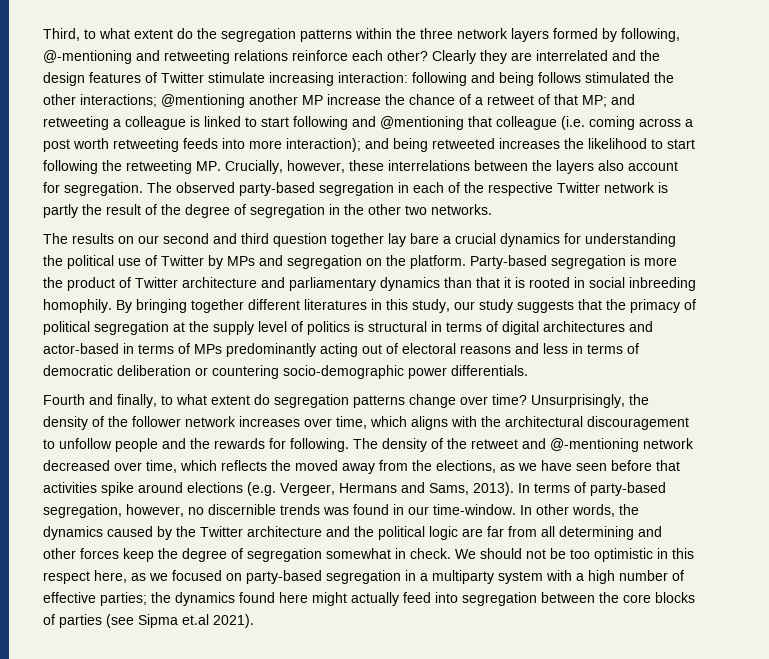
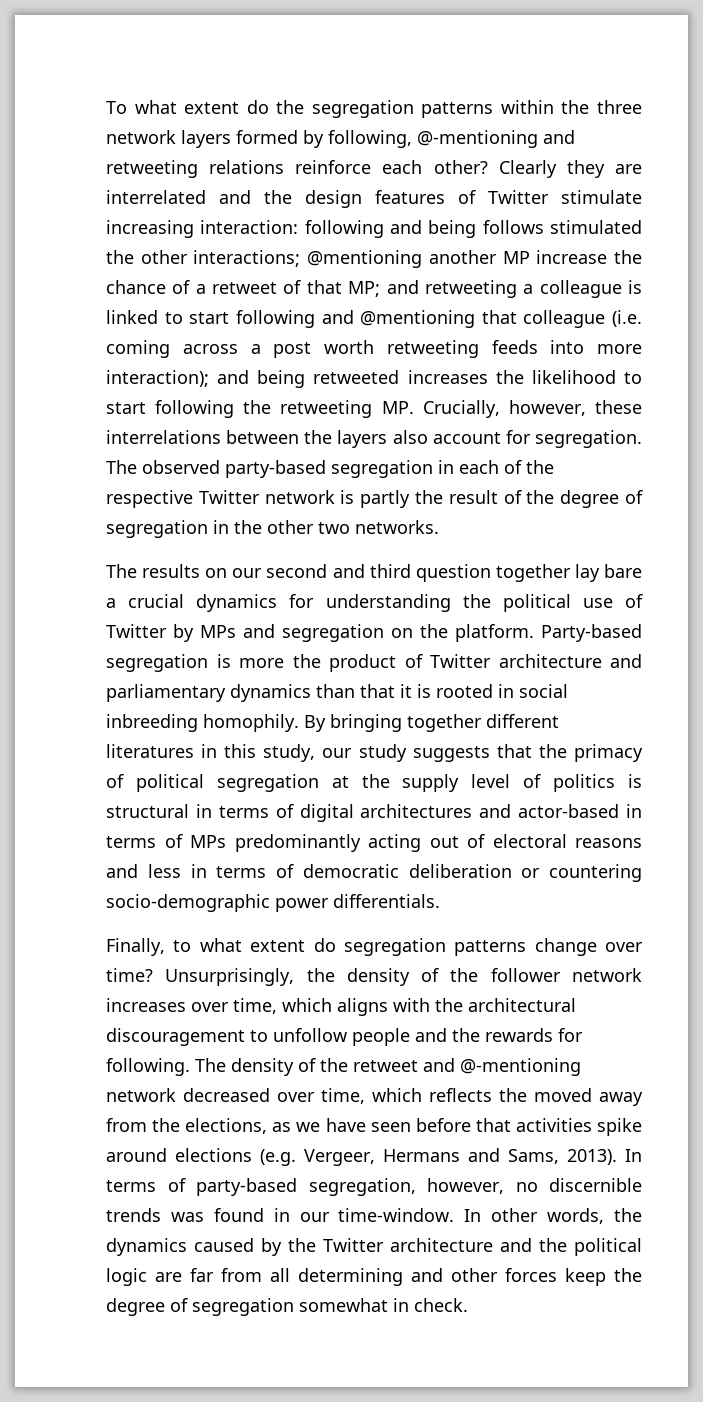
[43,28,96,41] Third, to -> [106,101,127,114] To
[43,394,157,408] Fourth and finally, -> [106,938,165,956] Finally,
[455,548,694,562] [43,570,684,584] [43,592,695,606] [43,614,254,628] We should not be too optimistic in this respect here, as we focused on party-based segregation in a multiparty system with a high number of effective parties; the dynamics found here might actually feed into segregation between the core blocks of parties (see Sipma et.al 2021). -> (468, 1305) none

